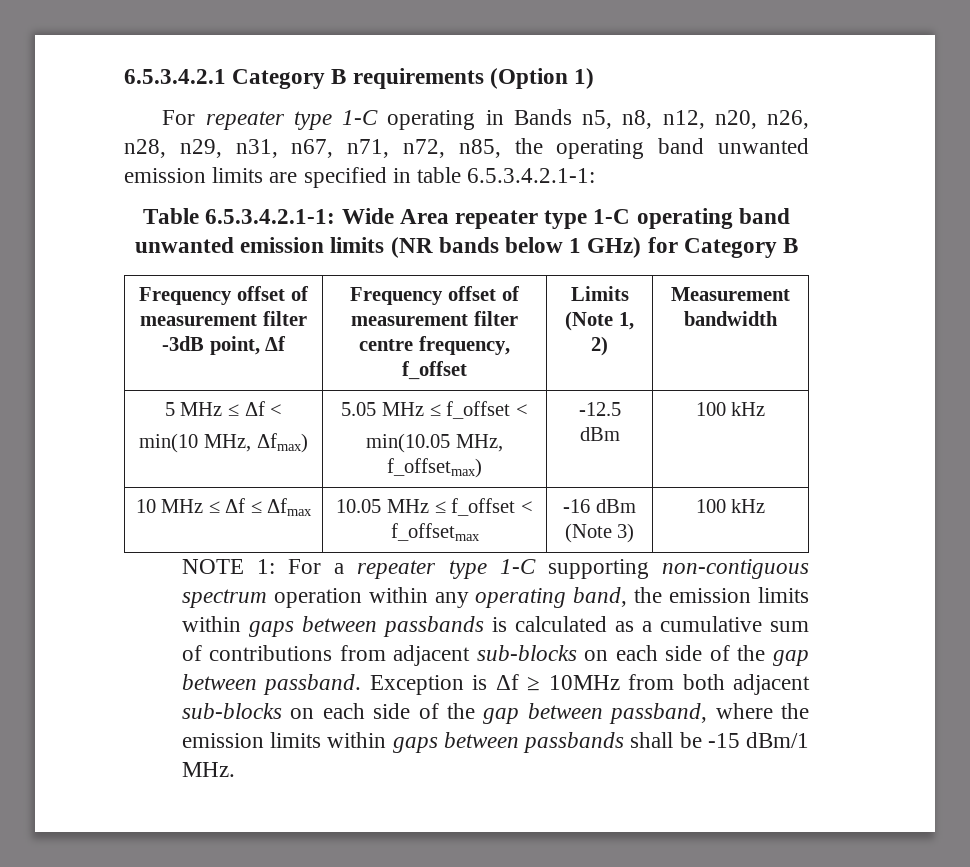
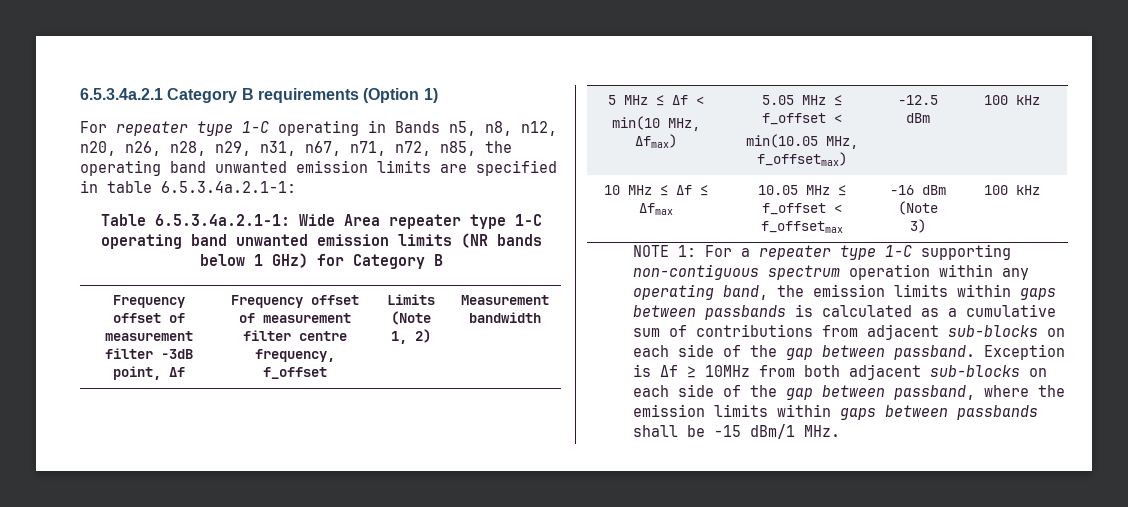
[124,69,226,84] 6.5.3.4.2.1 -> [80,88,163,100] 6.5.3.4a.2.1
[467,168,596,183] 6.5.3.4.2.1-1: -> [161,181,296,193] 6.5.3.4a.2.1-1:
[205,209,336,224] 6.5.3.4.2.1-1: -> [154,214,290,226] 6.5.3.4a.2.1-1:

